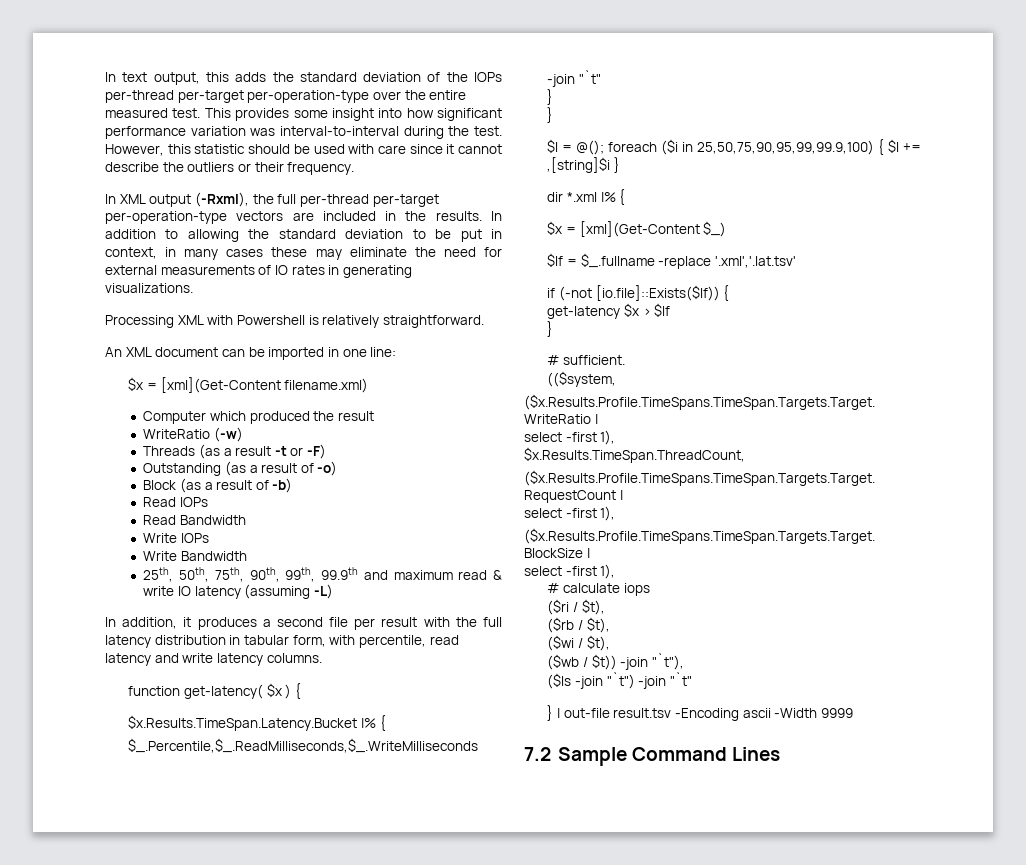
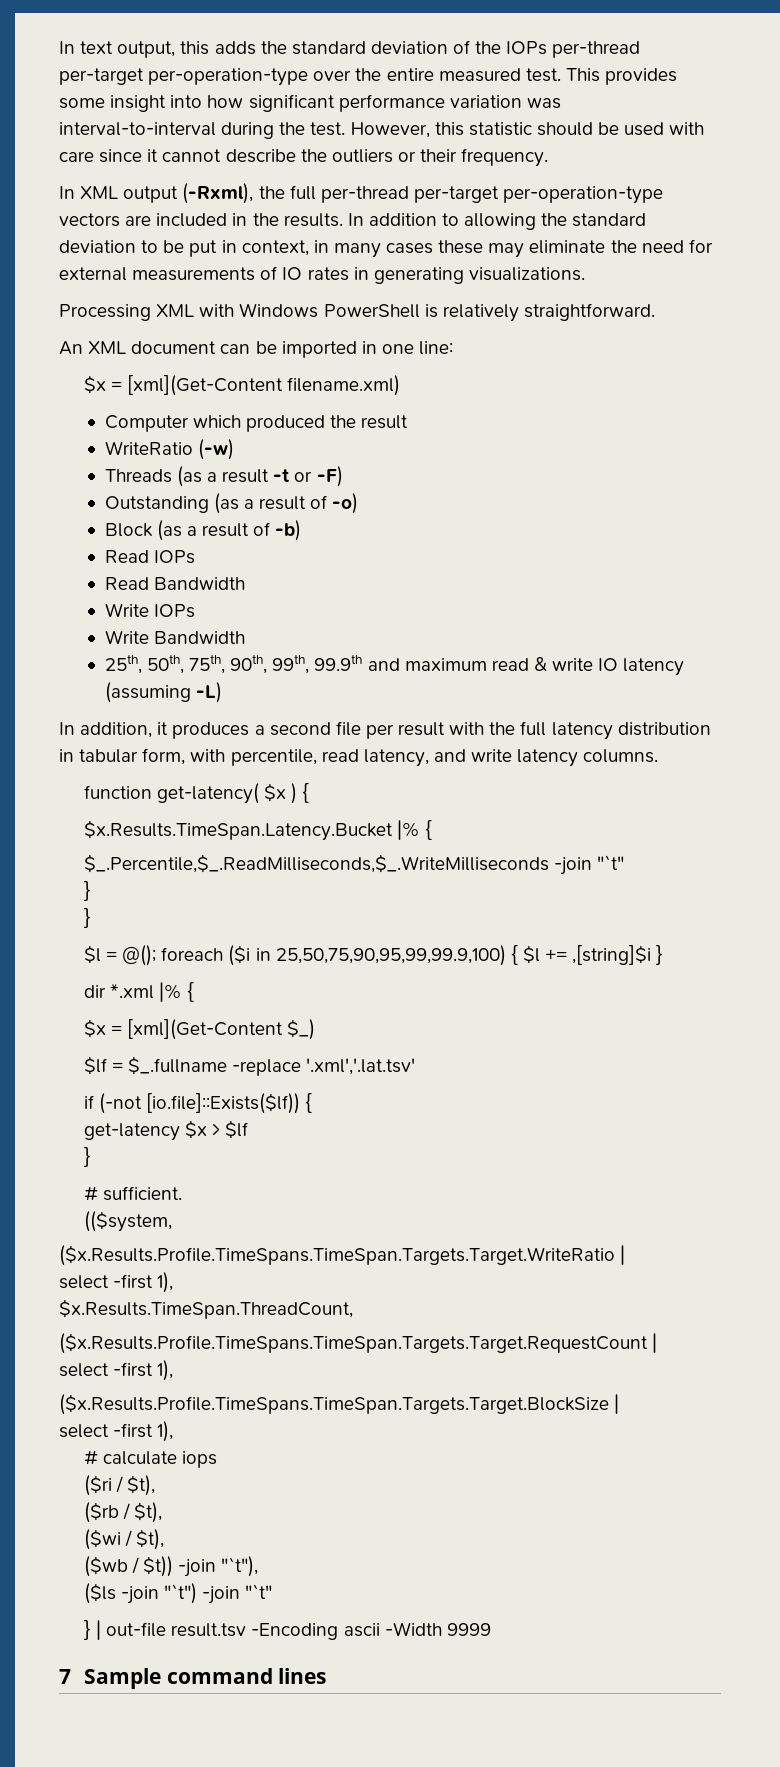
[236,315,305,325] Powershell -> [239,303,420,318] Windows PowerShell
[105,653,151,666] latency -> [363,749,429,767] latency,
[524,747,781,766] 7.2 Sample Command Lines -> [59,1668,327,1689] 7 Sample command lines

